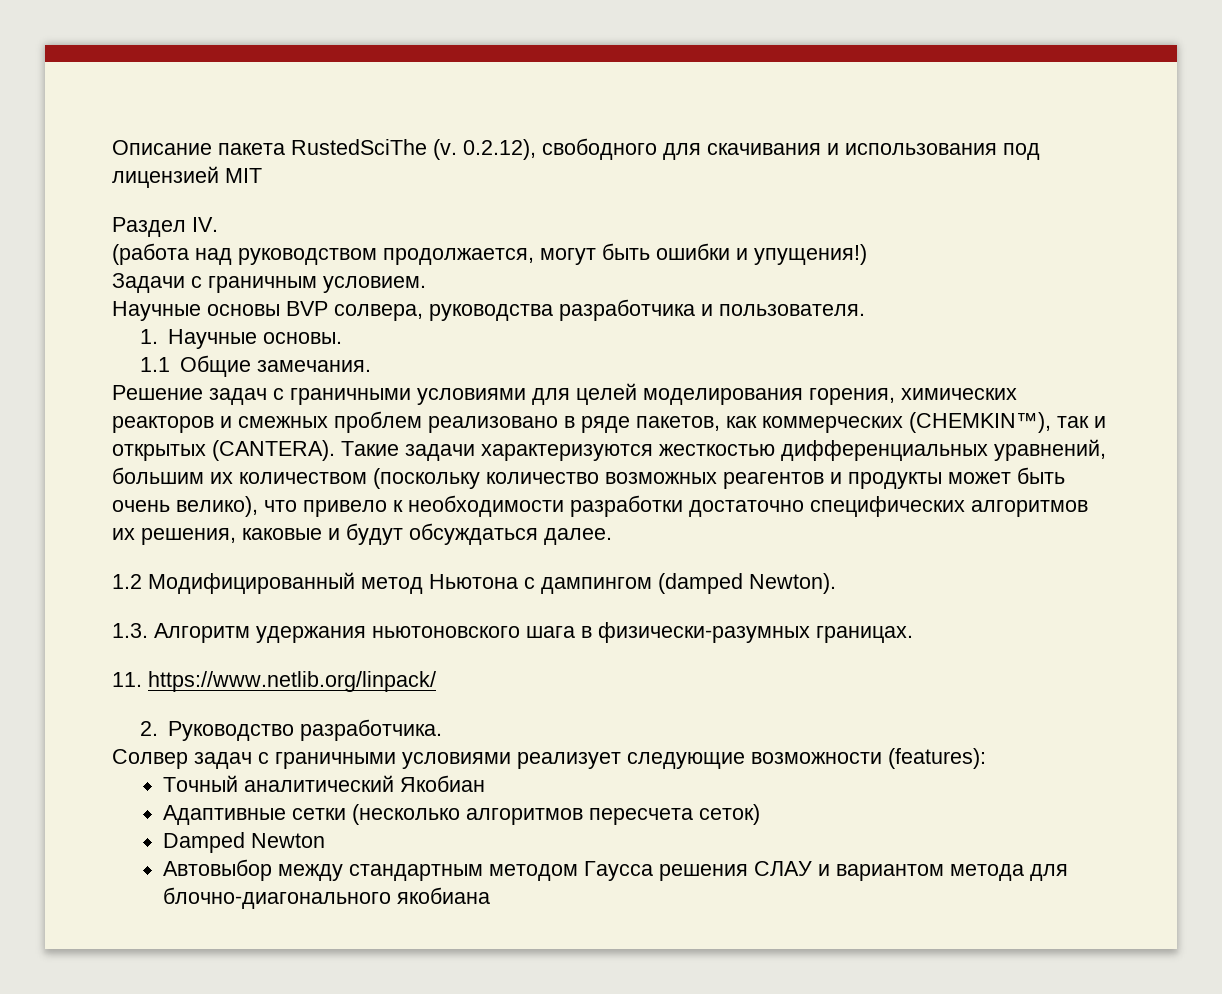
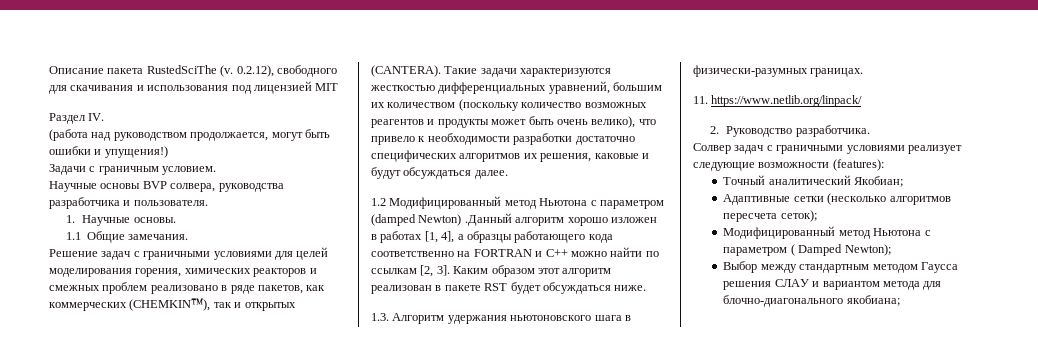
[541,573,836,594] дампингом (damped Newton). -> [599,200,664,209] [371,213,657,226] [371,231,613,243] [371,247,659,257] [371,265,612,277] [371,282,647,294] параметром (damped Newton) .Данный алгоритм хорошо изложен в работах [1, 4], а образцы работающего кода соответственно на FORTRAN и С++ можно найти по ссылкам [2, 3]. Каким образом этот алгоритм реализован в пакете RST будет обсуждаться ниже.
[400,775,486,792] Якобиан -> [854,176,904,187] Якобиан;
[699,804,761,825] [163,832,326,853] [163,859,273,881] сеток) // Damped Newton // Автовыбор -> [780,210,817,222] [723,226,931,239] [723,244,891,256] [723,261,758,273] сеток); // Модифицированный метод Ньютона с параметром ( Damped Newton); // Выбор
[397,887,491,904] якобиана -> [846,295,900,306] якобиана;

